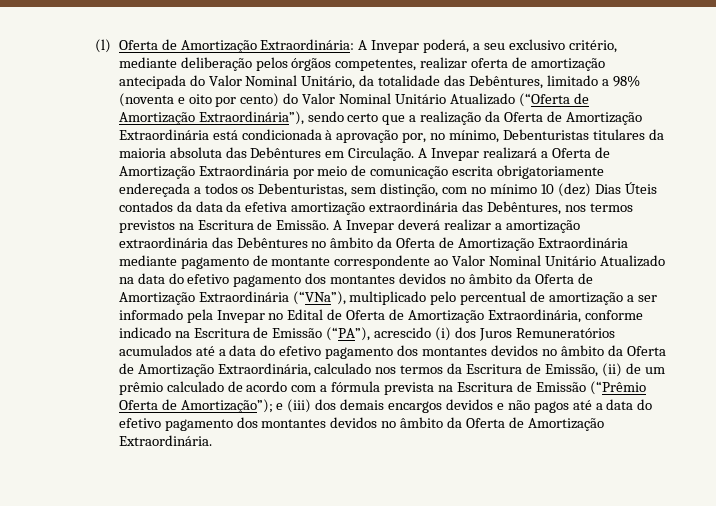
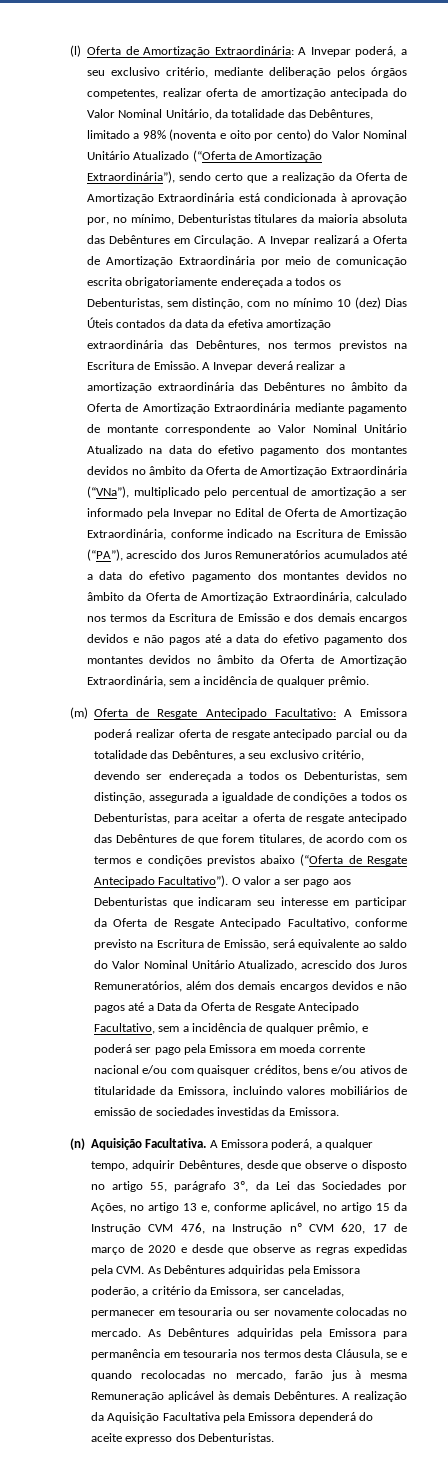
[435,327,452,341] (i) -> (178, 554) none
[544,363,665,377] [118,381,646,395] [118,399,312,413] Emissão, (ii) de um prêmio calculado de acordo com a fórmula prevista na Escritura de Emissão (“Prêmio Oferta de Amortização”); e (iii) -> [237,613,290,622] Emissão e
[118,435,212,446] Extraordinária. -> [86,676,370,687] [69,707,407,719] [93,729,407,740] [93,750,365,761] [93,771,407,782] [93,792,407,803] [93,813,407,824] [93,834,408,845] [93,854,407,866] [93,875,351,887] [93,897,407,908] [93,918,407,929] [93,939,407,950] [93,960,408,971] [93,981,407,992] [93,1002,359,1013] [93,1023,368,1034] [93,1044,365,1055] [93,1065,407,1076] [93,1086,407,1097] [93,1107,339,1116] [69,1138,374,1150] [90,1160,408,1171] [90,1181,408,1192] [90,1202,408,1213] [90,1223,408,1234] [90,1244,407,1255] [90,1265,361,1276] [90,1286,345,1297] [90,1307,407,1318] [90,1328,407,1339] [90,1349,407,1360] [90,1370,407,1381] [90,1391,407,1402] [90,1412,374,1423] [90,1433,275,1444] Extraordinária, sem a incidência de qualquer prêmio. // (m) Oferta de Resgate Antecipado Facultativo: A Emissora poderá realizar oferta de resgate antecipado parcial ou da totalidade das Debêntures, a seu exclusivo critério, devendo ser endereçada a todos os Debenturistas, sem distinção, assegurada a igualdade de condições a todos os Debenturistas, para aceitar a oferta de resgate antecipado das Debêntures de que forem titulares, de acordo com os termos e condições previstos abaixo (“Oferta de Resgate Antecipado Facultativo”). O valor a ser pago aos Debenturistas que indicaram seu interesse em participar da Oferta de Resgate Antecipado Facultativo, conforme previsto na Escritura de Emissão, será equivalente ao saldo do Valor Nominal Unitário Atualizado, acrescido dos Juros Remuneratórios, além dos demais encargos devidos e não pagos até a Data da Oferta de Resgate Antecipado Facultativo, sem a incidência de qualquer prêmio, e poderá ser pago pela Emissora em moeda corrente nacional e/ou com quaisquer créditos, bens e/ou ativos de titularidade da Emissora, incluindo valores mobiliários de emissão de sociedades investidas da Emissora. // (n) Aquisição Facultativa. A Emissora poderá, a qualquer tempo, adquirir Debêntures, desde que observe o disposto no artigo 55, parágrafo 3º, da Lei das Sociedades por Ações, no artigo 13 e, conforme aplicável, no artigo 15 da Instrução CVM 476, na Instrução nº CVM 620, 17 de março de 2020 e desde que observe as regras expedidas pela CVM. As Debêntures adquiridas pela Emissora poderão, a critério da Emissora, ser canceladas, permanecer em tesouraria ou ser novamente colocadas no mercado. As Debêntures adquiridas pela Emissora para permanência em tesouraria nos termos desta Cláusula, se e quando recolocadas no mercado, farão jus à mesma Remuneração aplicável às demais Debêntures. A realização da Aquisição Facultativa pela Emissora dependerá do aceite expresso dos Debenturistas.

